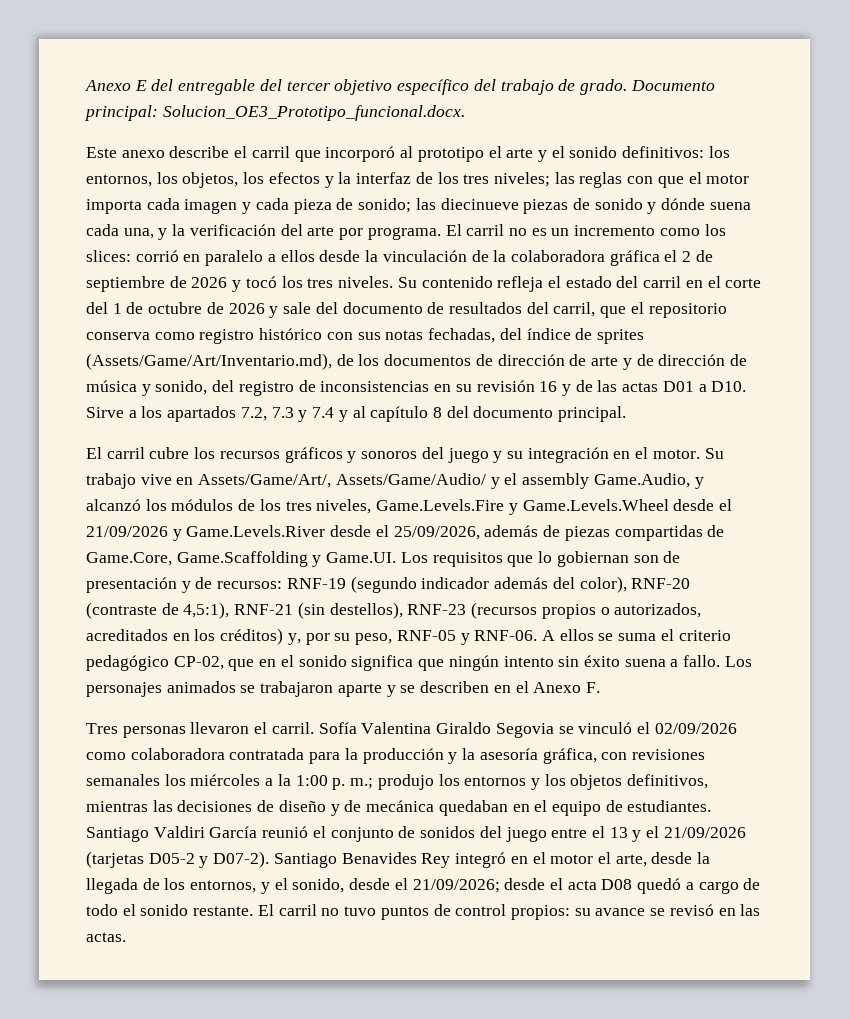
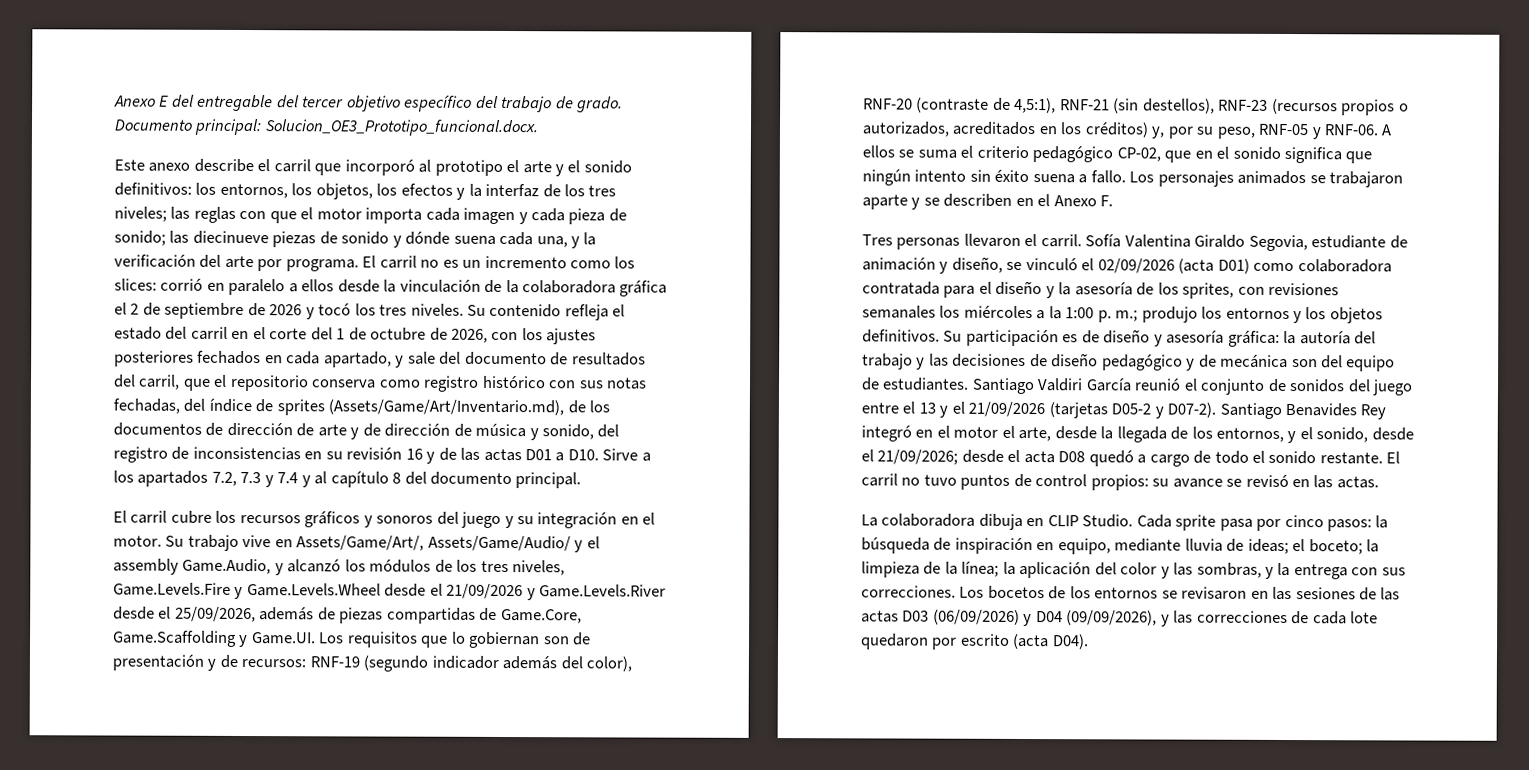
[228,303,265,314] 2026 -> [451,328,597,345] [114,350,392,368] 2026, con los ajustes posteriores fechados en cada apartado,
[495,723,554,738] Segovia -> [1248,234,1408,252] [862,256,1003,274] Segovia, estudiante de animación y diseño,
(737, 728) none -> [1178,258,1250,274] (acta D01)
[344,748,444,764] la producción -> [978,280,1043,296] el diseño
[542,748,597,764] gráfica, -> [1136,282,1235,299] de los sprites,
[627,774,709,789] [86,801,148,812] definitivos, mientras -> [862,329,1377,347] [862,353,926,370] definitivos. Su participación es de diseño y asesoría gráfica: la autoría del trabajo y
(326, 806) none -> [1101,354,1183,371] pedagógico
[438,800,548,816] quedaban en el -> [1291,355,1344,369] son del
(126, 937) none -> [861,513,1389,532] [861,536,1380,555] [861,560,1406,580] [861,585,1401,601] [861,609,1379,627] [860,633,1089,650] // La colaboradora dibuja en CLIP Studio. Cada sprite pasa por cinco pasos: la búsqueda de inspiración en equipo, mediante lluvia de ideas; el boceto; la limpieza de la línea; la aplicación del color y las sombras, y la entrega con sus correcciones. Los bocetos de los entornos se revisaron en las sesiones de las actas D03 (06/09/2026) y D04 (09/09/2026), y las correcciones de cada lote quedaron por escrito (acta D04).

